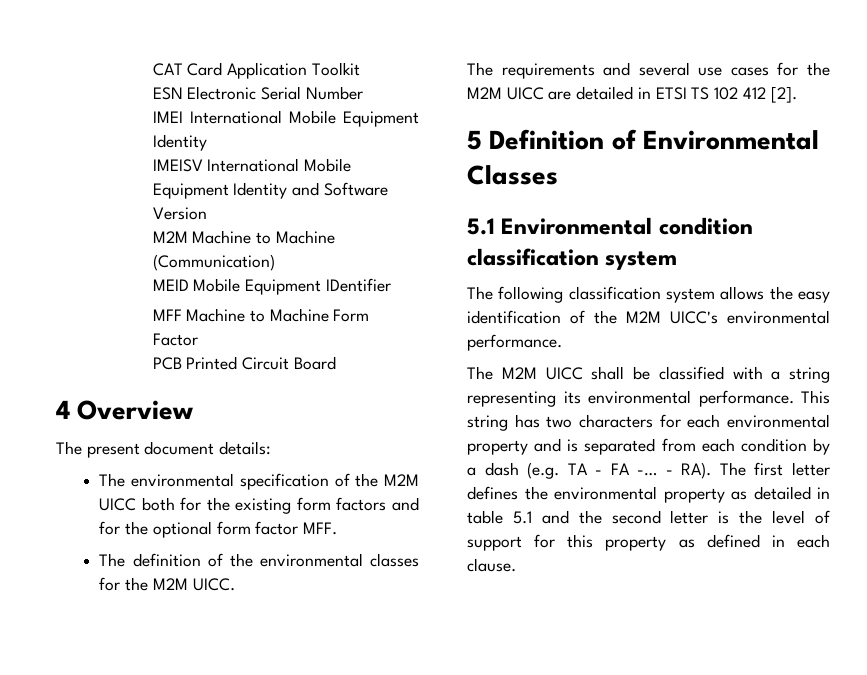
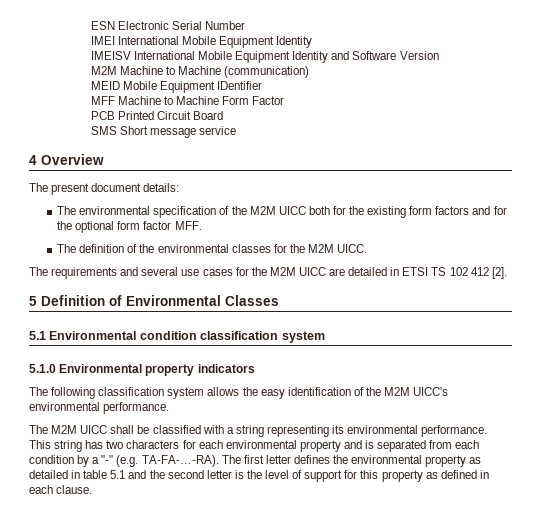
[152,62,360,79] CAT Card Application Toolkit // -> (90, 25) none
[152,254,275,271] (Communication) -> [224,66,310,78] (communication)
(336, 363) none -> [90,126,237,138] // SMS Short message service
(678, 260) none -> [29,364,255,376] // 5.1.0 Environmental property indicators
[484,462,712,479] dash (e.g. TA - FA -… - RA). -> [101,455,219,467] "-" (e.g. TA-FA-…-RA).

